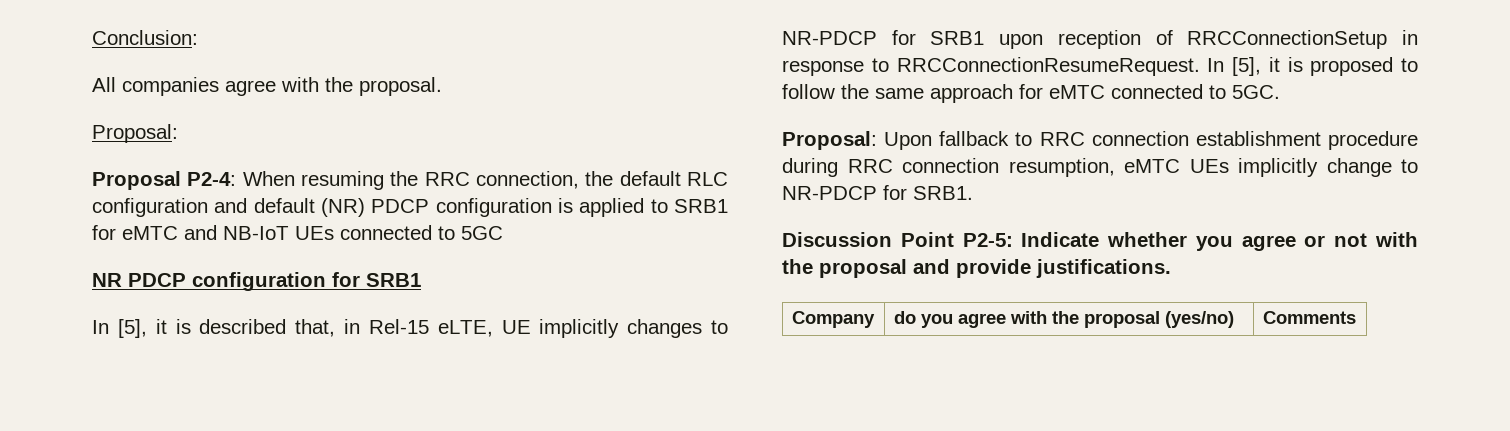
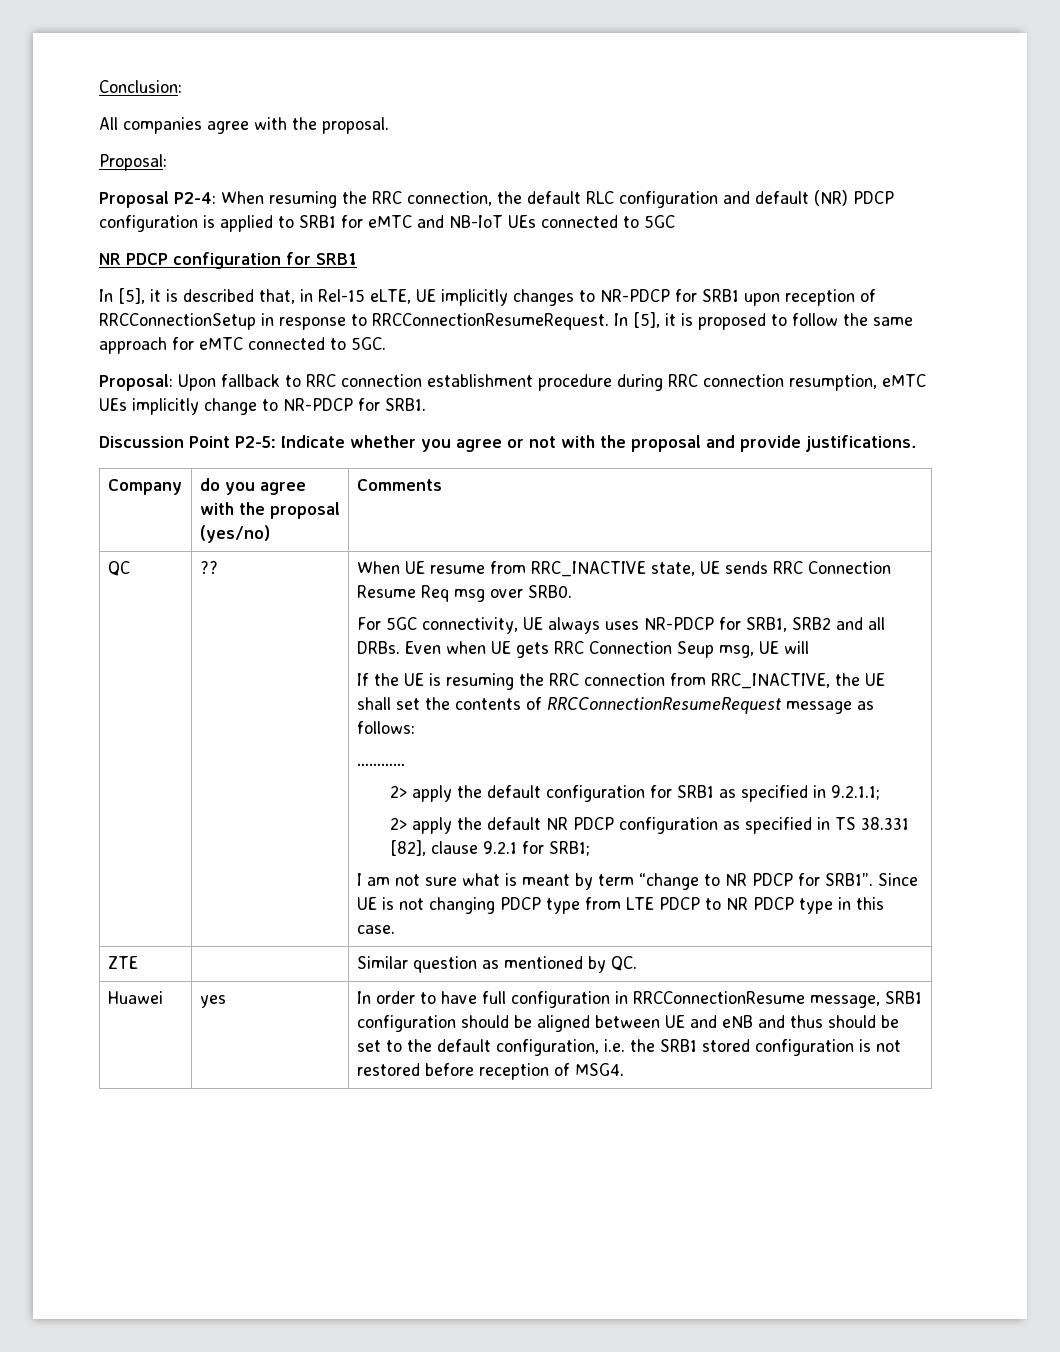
(1356, 317) none -> [107,561,130,576] [199,561,218,574] [356,561,891,577] [356,585,572,602] [356,617,885,634] [356,641,809,658] [356,673,885,690] [356,697,874,714] [356,721,415,734] [356,763,405,766] [390,785,881,802] [390,817,910,834] [390,840,591,856] [356,873,918,890] [356,897,884,914] [356,925,395,934] [107,956,138,969] [356,956,637,973] [107,991,163,1004] [199,995,226,1008] [356,991,922,1008] [356,1015,899,1032] [356,1039,901,1056] [356,1063,624,1080] // QC | ?? | When UE resume from RRC_INACTIVE state, UE sends RRC Connection Resume Req msg over SRB0. // For 5GC connectivity, UE always uses NR-PDCP for SRB1, SRB2 and all DRBs. Even when UE gets RRC Connection Seup msg, UE will // If the UE is resuming the RRC connection from RRC_INACTIVE, the UE shall set the contents of RRCConnectionResumeRequest message as follows: // ………… // 2> apply the default configuration for SRB1 as specified in 9.2.1.1; // 2> apply the default NR PDCP configuration as specified in TS 38.331 [82], clause 9.2.1 for SRB1; // I am not sure what is meant by term “change to NR PDCP for SRB1”. Since UE is not changing PDCP type from LTE PDCP to NR PDCP type in this case. // ZTE | | Similar question as mentioned by QC. // Huawei | yes | In order to have full configuration in RRCConnectionResume message, SRB1 configuration should be aligned between UE and eNB and thus should be set to the default configuration, i.e. the SRB1 stored configuration is not restored before reception of MSG4.

